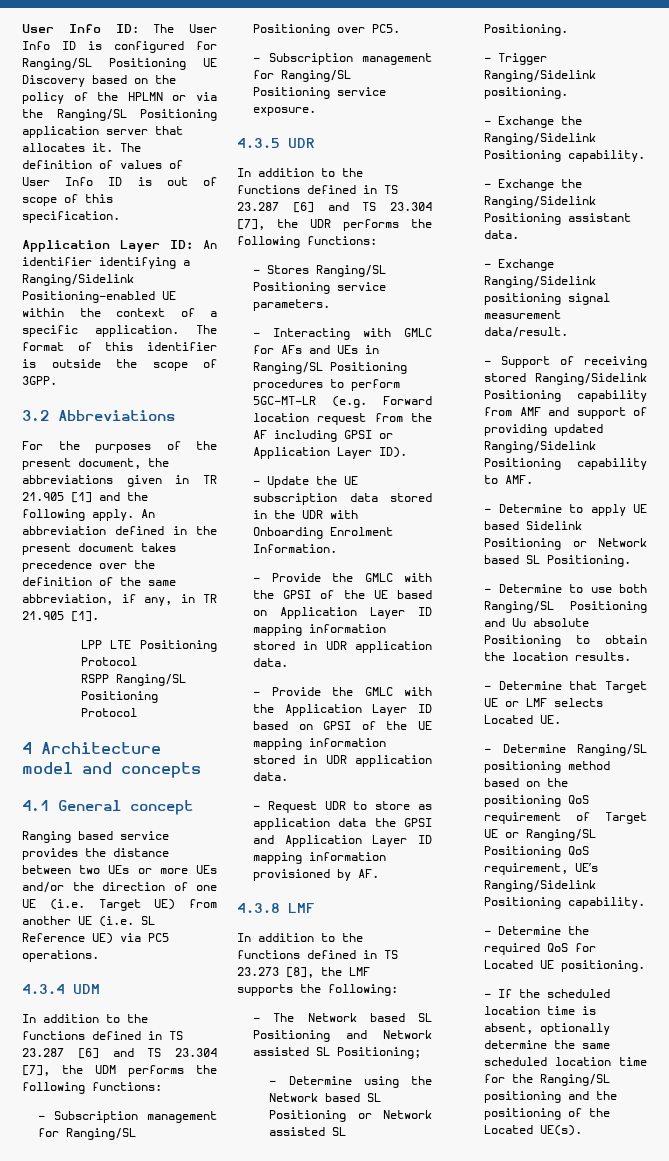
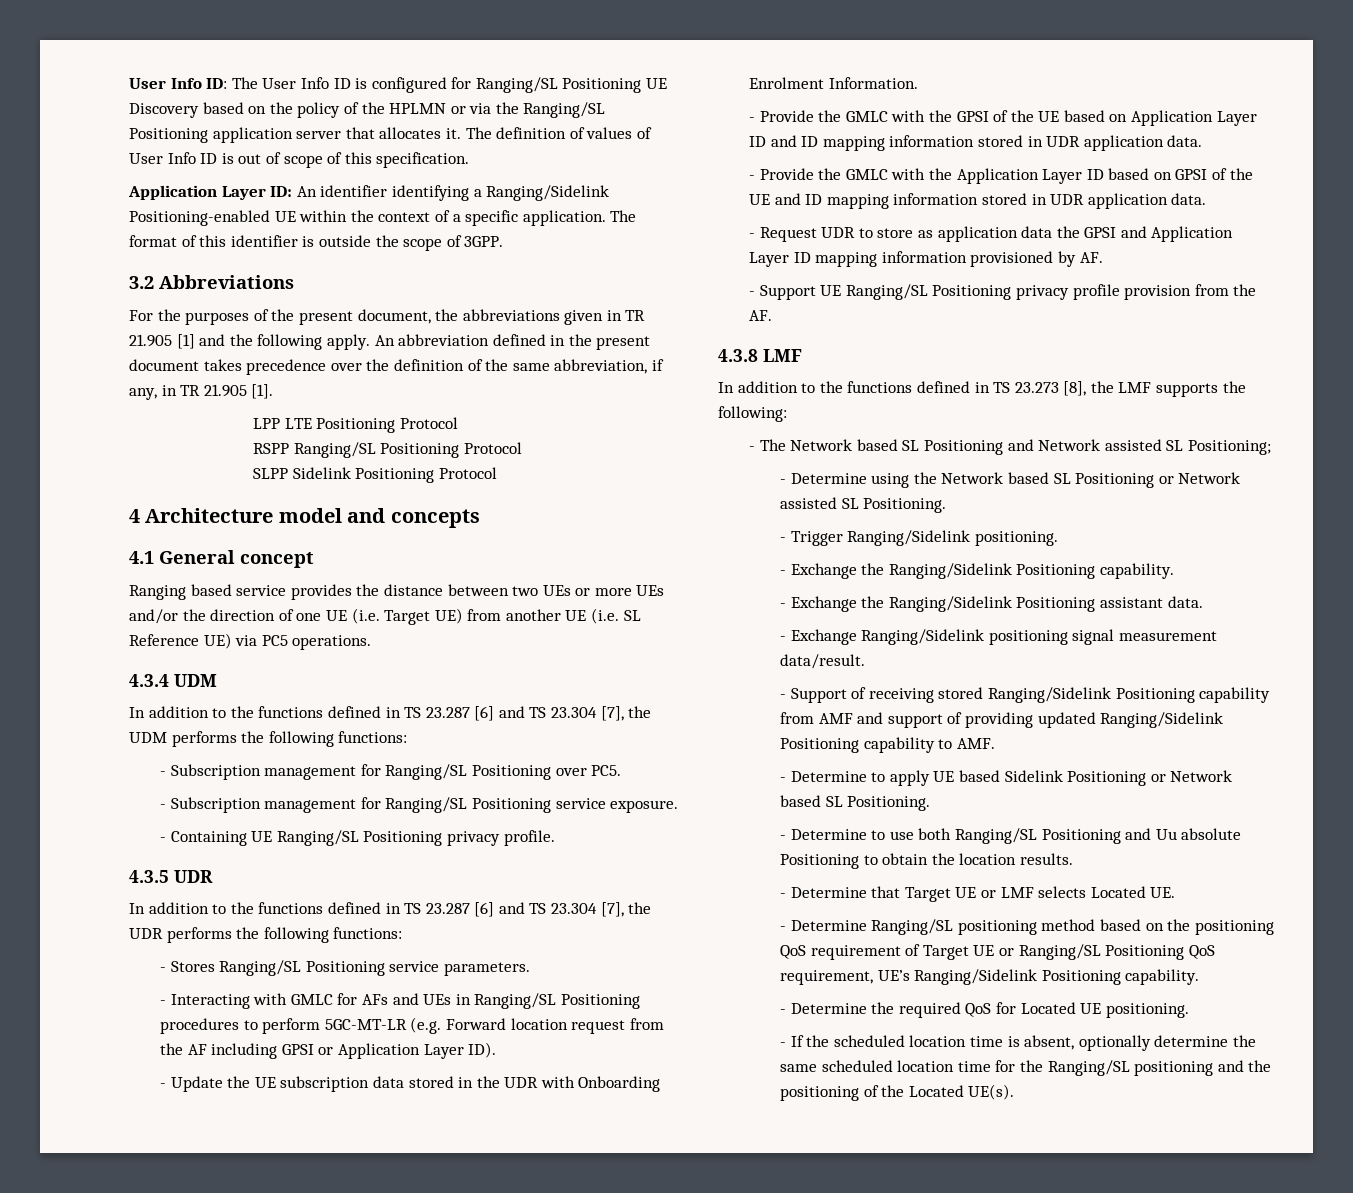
(137, 712) none -> [252,467,497,483] // SLPP Sidelink Positioning Protocol
(317, 111) none -> [159,830,555,846] // - Containing UE Ranging/SL Positioning privacy profile.
(432, 611) none -> [770,135,819,147] and ID
(432, 725) none -> [774,193,823,205] and ID
(380, 873) none -> [748,284,1257,300] [748,310,772,321] // - Support UE Ranging/SL Positioning privacy profile provision from the AF.

